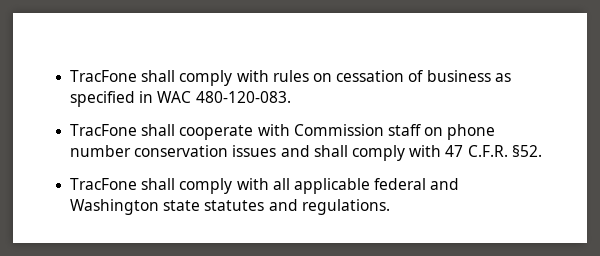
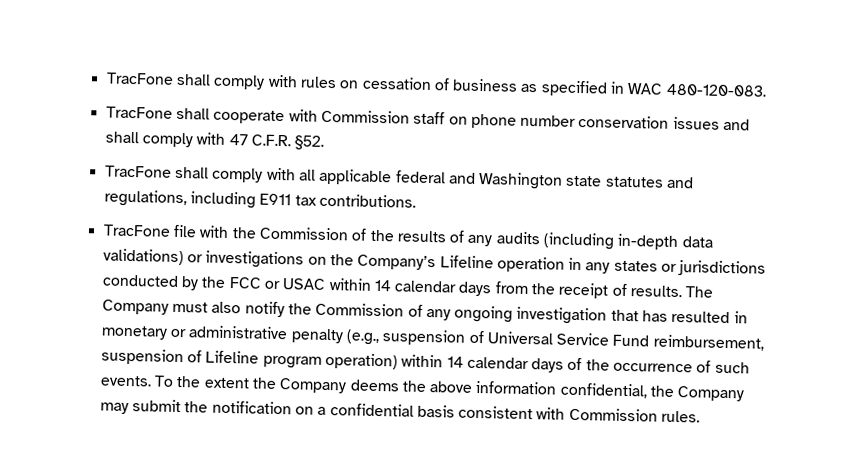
[301,199,390,215] regulations. -> [103,189,416,209] [102,224,713,251] [102,248,767,277] [101,274,714,299] [101,299,748,325] [100,325,764,351] [100,348,750,374] [99,375,745,402] [99,399,701,423] regulations, including E911 tax contributions. // TracFone file with the Commission of the results of any audits (including in-depth data validations) or investigations on the Company’s Lifeline operation in any states or jurisdictions conducted by the FCC or USAC within 14 calendar days from the receipt of results. The Company must also notify the Commission of any ongoing investigation that has resulted in monetary or administrative penalty (e.g., suspension of Universal Service Fund reimbursement, suspension of Lifeline program operation) within 14 calendar days of the occurrence of such events. To the extent the Company deems the above information confidential, the Company may submit the notification on a confidential basis consistent with Commission rules.

